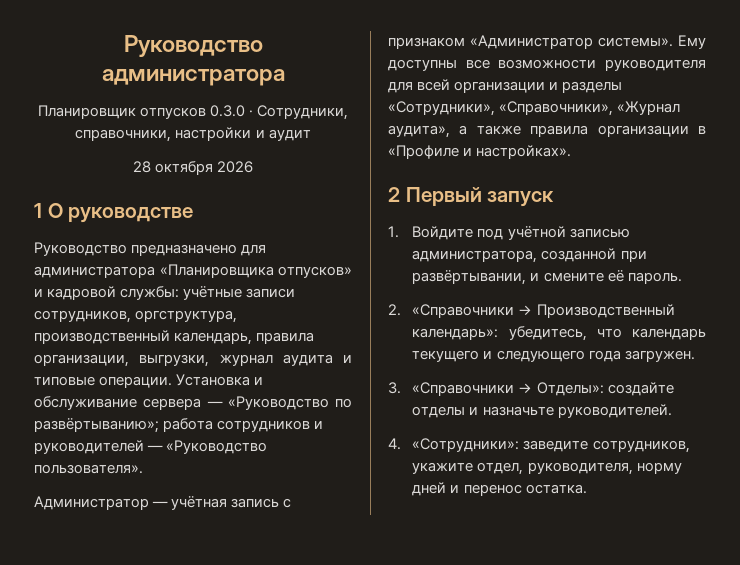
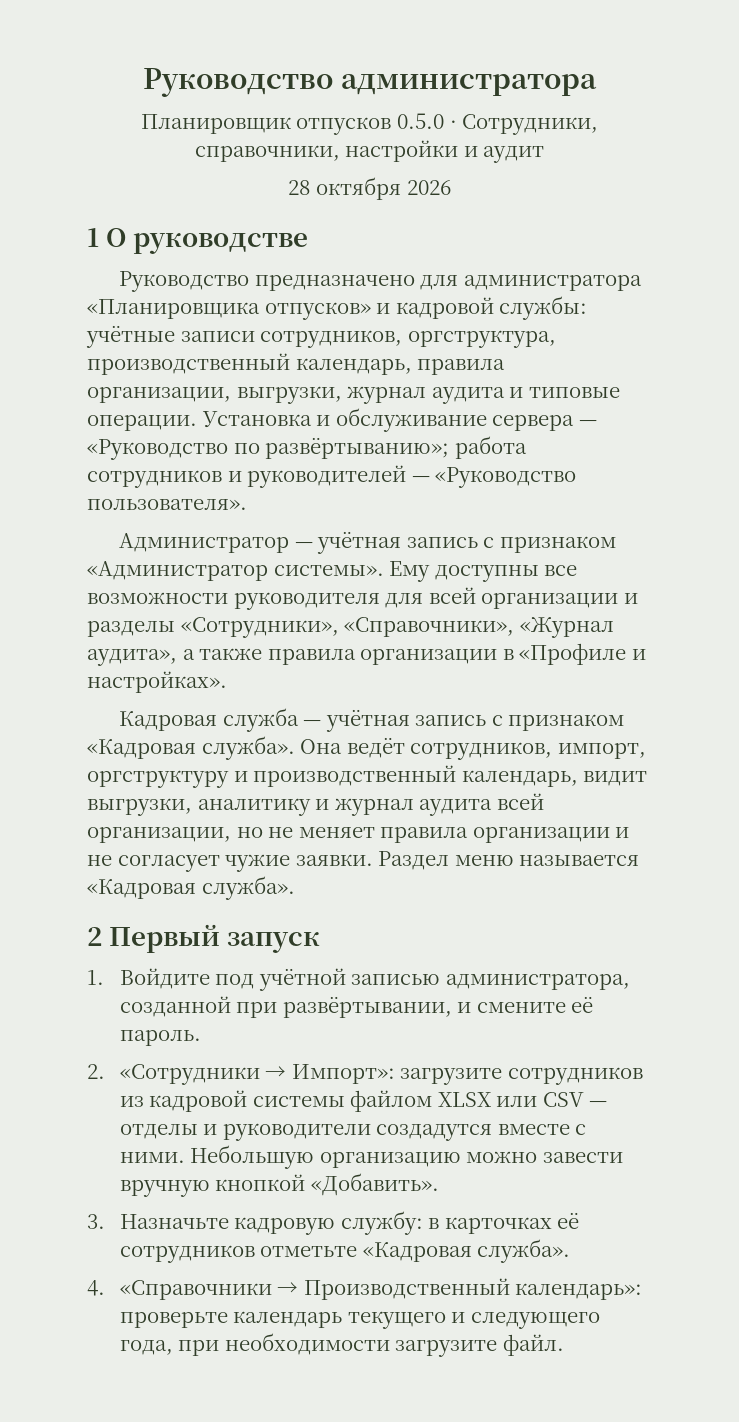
[210,105,245,117] 0.3.0 -> [397,113,445,129] 0.5.0
(572, 152) none -> [118,708,625,732] [87,736,646,760] [87,765,648,788] [87,793,544,816] [87,827,630,843] [87,851,640,872] [87,876,295,900] // Кадровая служба — учётная запись с признаком «Кадровая служба». Она ведёт сотрудников, импорт, оргструктуру и производственный календарь, видит выгрузки, аналитику и журнал аудита всей организации, но не меняет правила организации и не согласует чужие заявки. Раздел меню называется «Кадровая служба».
(401, 310) none -> [119,1064,643,1085] [119,1090,608,1112] [119,1123,587,1141] [119,1145,623,1169] [119,1173,439,1197] [87,1211,580,1235] [119,1239,571,1263] [87,1280,105,1296] «Сотрудники → Импорт»: загрузите сотрудников из кадровой системы файлом XLSX или CSV — отделы и руководители создадутся вместе с ними. Небольшую организацию можно завести вручную кнопкой «Добавить». // 3. Назначьте кадровую службу: в карточках её сотрудников отметьте «Кадровая служба». // 4.
[508,326,622,341] убедитесь, что -> [119,1312,228,1328] проверьте
[588,350,695,362] [388,382,674,396] [412,404,672,418] [388,438,690,453] [412,462,682,475] [412,482,587,496] года загружен. // 3. «Справочники → Отделы»: создайте отделы и назначьте руководителей. // 4. «Сотрудники»: заведите сотрудников, укажите отдел, руководителя, норму дней и перенос остатка. -> [119,1333,564,1357] года, при необходимости загрузите файл.

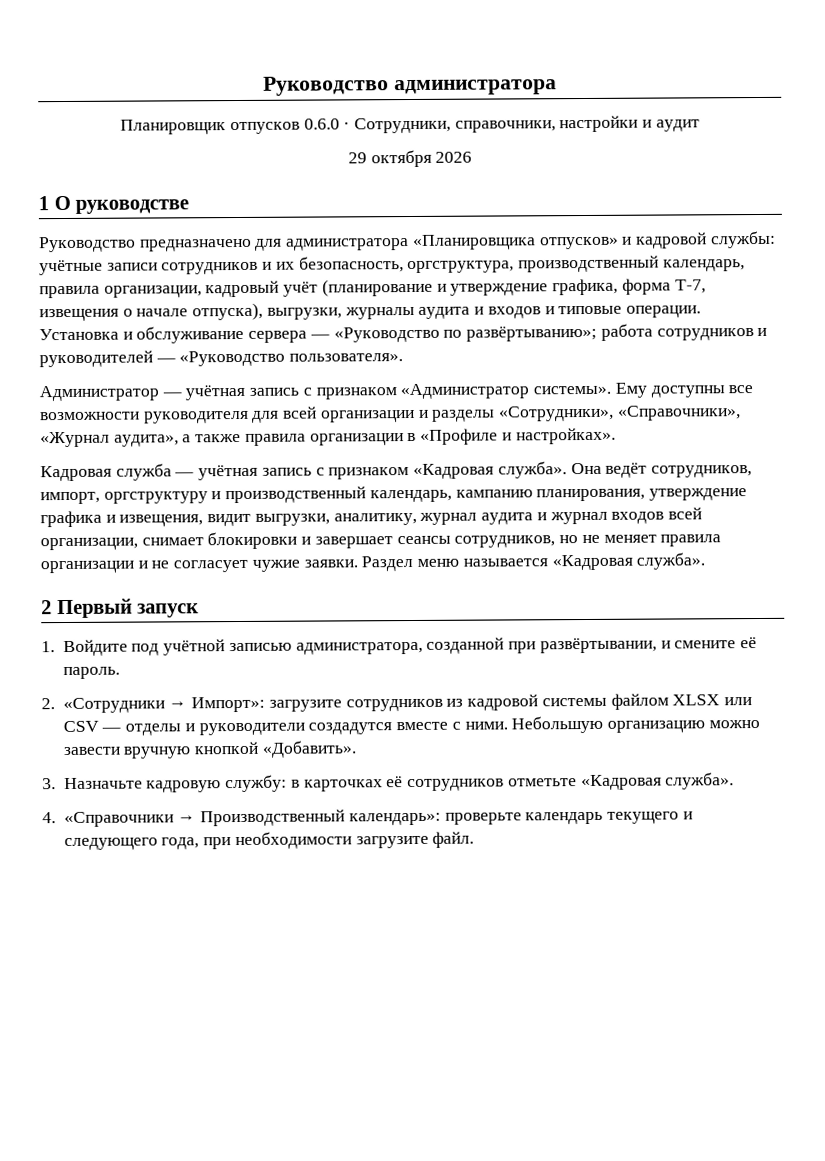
[397,113,445,129] 0.5.0 -> [303,118,340,130] 0.6.0
[288,180,311,195] 28 -> [347,152,367,164] 29
[260,330,403,348] сотрудников, -> [161,256,404,275] сотрудников и их безопасность,
[236,386,505,404] выгрузки, журнал аудита -> [205,278,706,298] [39,302,541,322] кадровый учёт (планирование и утверждение графика, форма Т-7, извещения о начале отпуска), выгрузки, журналы аудита и входов
[583,771,648,786] [87,798,311,816] видит выгрузки, аналитику -> [455,488,748,502] [40,510,534,528] кампанию планирования, утверждение графика и извещения, видит выгрузки, аналитику, журнал аудита
[419,799,493,816] аудита -> [611,511,665,524] входов
(231, 835) none -> [141,531,556,550] снимает блокировки и завершает сеансы сотрудников,

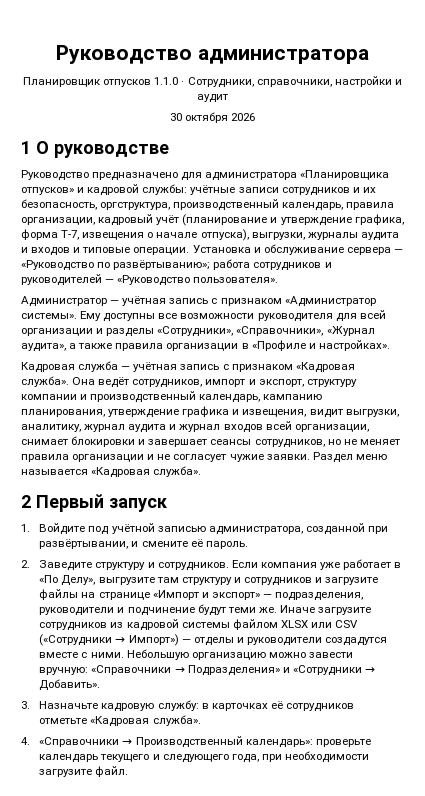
[303,118,340,130] 0.6.0 -> [154,77,179,85] 1.1.0
[347,152,367,164] 29 -> [169,113,182,121] 30
[40,491,208,505] импорт, оргструктуру -> [205,379,357,387] [21,394,77,400] импорт и экспорт, структуру компании
[62,696,266,714] «Сотрудники → Импорт»: -> [39,559,402,571] [39,575,379,586] [39,589,364,601] [39,604,316,616] Заведите структуру и сотрудников. Если компания уже работает в «По Делу», выгрузите там структуру и сотрудников и загрузите файлы на странице «Импорт и экспорт» — подразделения, руководители и подчинение будут теми же. Иначе
(99, 726) none -> [39,634,179,646] («Сотрудники → Импорт»)
[123,740,357,759] вручную кнопкой «Добавить». -> [39,665,376,676] [39,679,101,691] вручную: «Справочники → Подразделения» и «Сотрудники → Добавить».

